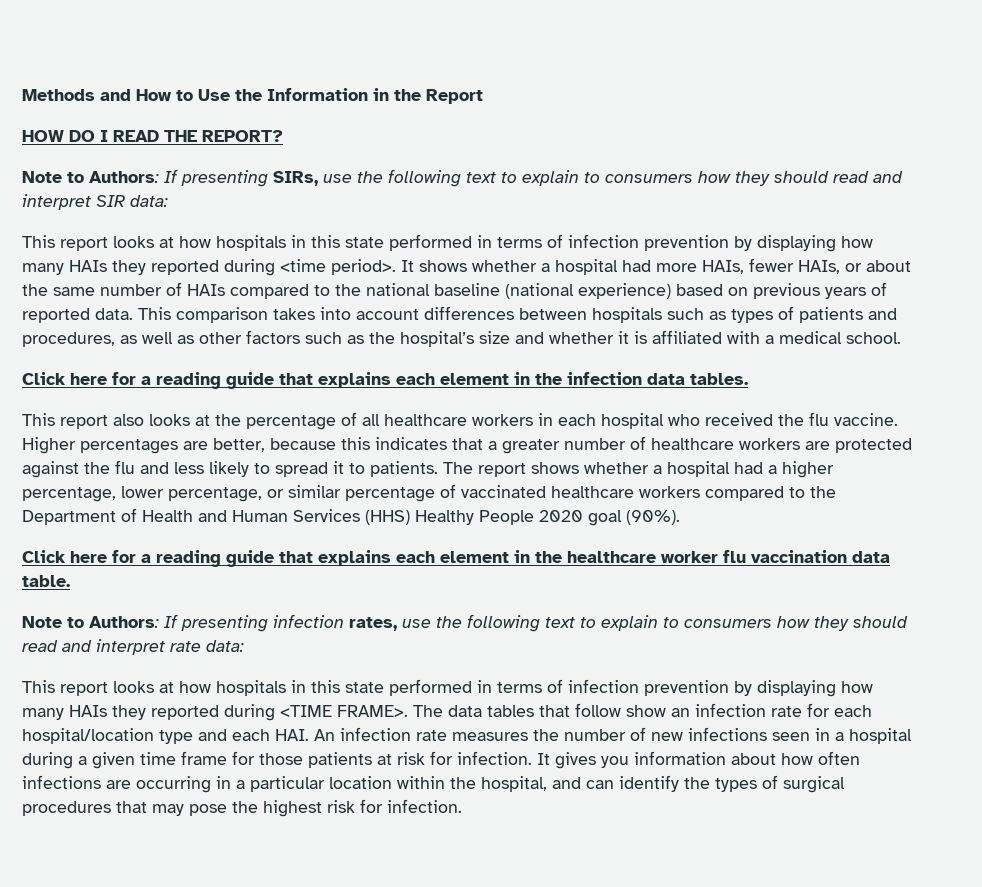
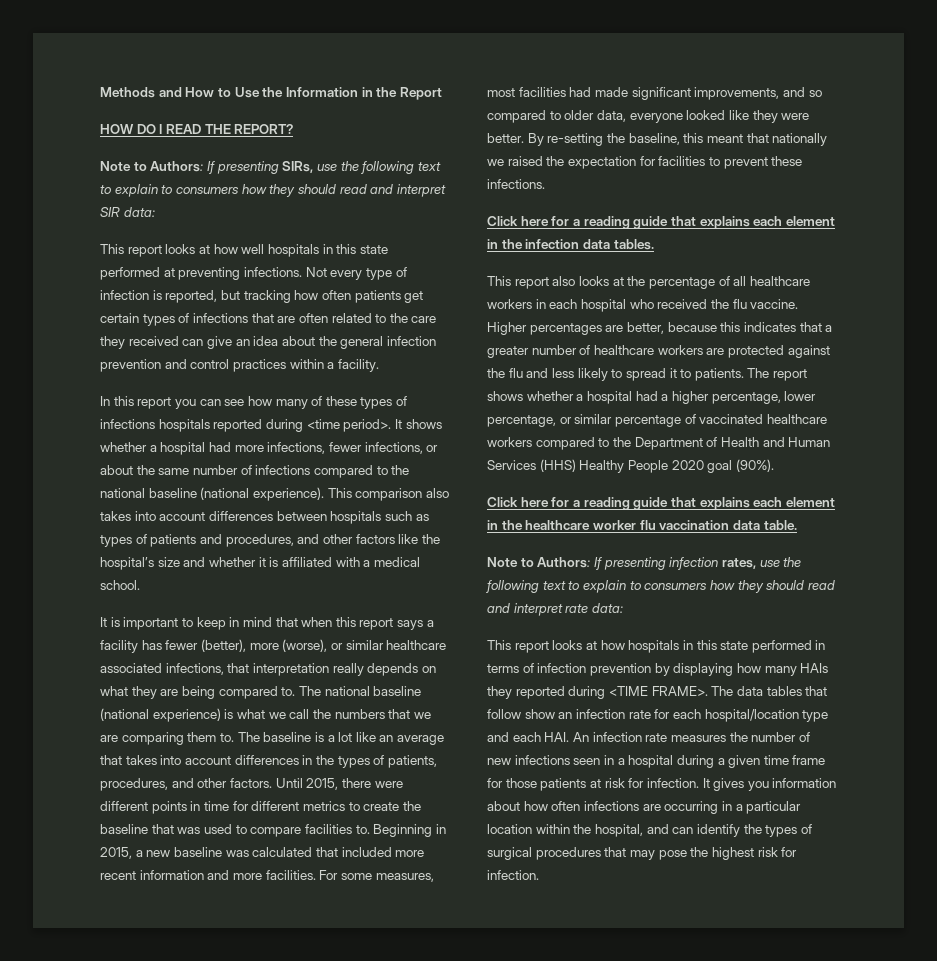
[216,234,873,252] [22,260,146,275] hospitals in this state performed in terms of infection prevention by displaying how many HAIs they -> [241,244,388,257] [100,267,407,280] [100,290,424,303] [100,313,437,326] [100,336,436,349] [100,359,379,372] [100,396,408,409] [100,419,210,432] well hospitals in this state performed at preventing infections. Not every type of infection is reported, but tracking how often patients get certain types of infections that are often related to the care they received can give an idea about the general infection prevention and control practices within a facility. // In this report you can see how many of these types of infections hospitals
[702,258,840,274] HAIs, fewer HAIs, -> [267,442,423,454] infections, fewer infections,
[187,284,225,296] HAIs -> [255,465,311,475] infections
[578,282,887,299] [22,308,133,323] experience) based on previous years of reported data. -> [252,487,324,501] experience).
(268, 315) none -> [425,488,449,498] also
[120,330,364,344] as well as other factors such as -> [297,534,419,544] and other factors like
(901, 338) none -> [100,617,434,630] [100,639,447,653] [100,663,436,676] [100,686,422,699] [100,708,431,722] [100,732,445,745] [100,755,437,768] [100,778,403,791] [100,801,421,814] [100,824,446,837] [100,847,425,859] [100,870,434,882] [487,87,822,100] [487,110,810,123] [487,133,828,146] [487,156,803,169] [487,179,545,189] // It is important to keep in mind that when this report says a facility has fewer (better), more (worse), or similar healthcare associated infections, that interpretation really depends on what they are being compared to. The national baseline (national experience) is what we call the numbers that we are comparing them to. The baseline is a lot like an average that takes into account differences in the types of patients, procedures, and other factors. Until 2015, there were different points in time for different metrics to create the baseline that was used to compare facilities to. Beginning in 2015, a new baseline was calculated that included more recent information and more facilities. For some measures, most facilities had made significant improvements, and so compared to older data, everyone looked like they were better. By re-setting the baseline, this meant that nationally we raised the expectation for facilities to prevent these infections.

